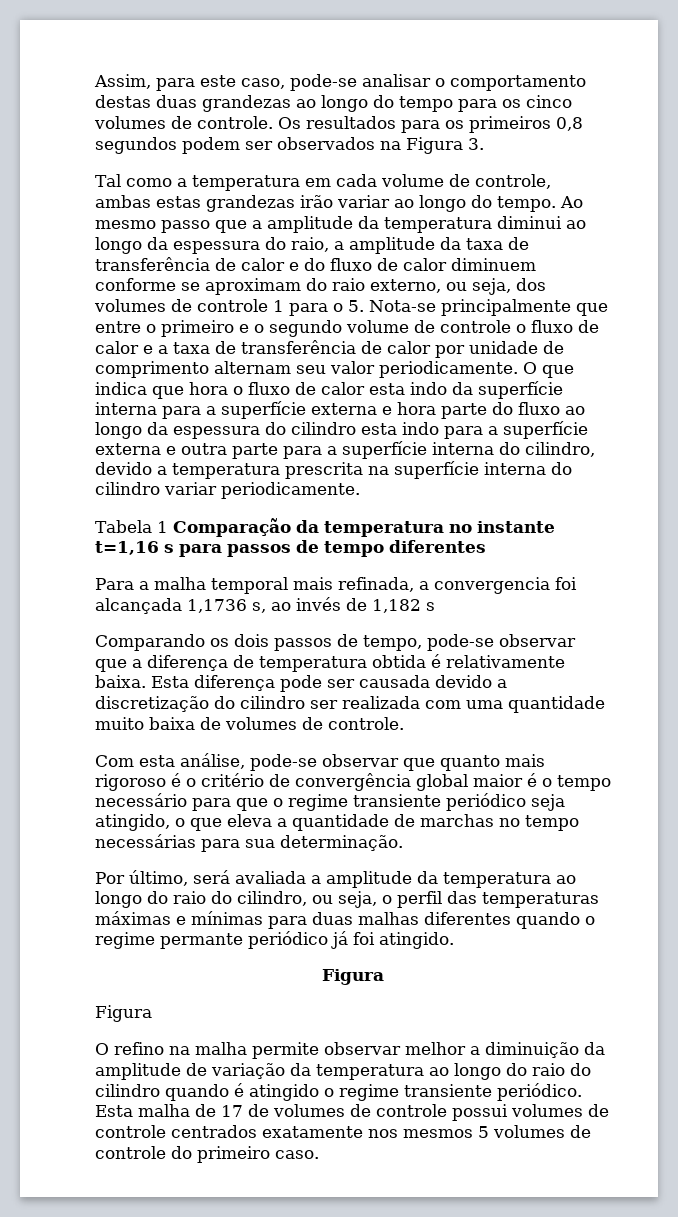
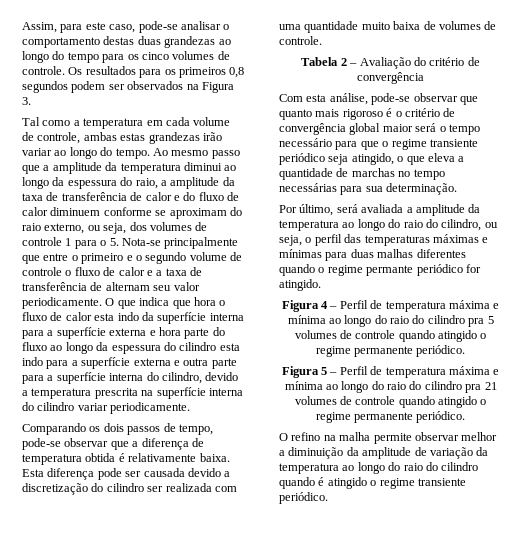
[387,341,564,358] [95,361,209,378] calor por unidade de comprimento -> (103, 286) none
[95,518,555,537] [95,540,486,557] [95,577,577,594] [95,597,435,614] // Tabela 1 Comparação da temperatura no instante t=1,16 s para passos de tempo diferentes // Para a malha temporal mais refinada, a convergencia foi alcançada 1,1736 s, ao invés de 1,182 s -> (191, 408) none
(404, 723) none -> [301,57,480,69] [357,72,424,84] // Tabela 2 – Avaliação do critério de convergência
[527,773,537,787] é -> [415,123,437,132] será
[331,931,375,949] já foi -> [465,264,481,273] for
[95,1005,152,1022] // Figura -> [321,300,500,312] [287,315,494,327] [294,330,487,342] [315,345,466,357] [281,366,500,378] [284,381,497,393] [294,396,487,408] [315,411,466,423] 4 – Perfil de temperatura máxima e mínima ao longo do raio do cilindro pra 5 volumes de controle quando atingido o regime permanente periódico. // Figura 5 – Perfil de temperatura máxima e mínima ao longo do raio do cilindro pra 21 volumes de controle quando atingido o regime permanente periódico.
[95,1104,609,1121] [95,1125,591,1138] [95,1146,319,1163] Esta malha de 17 de volumes de controle possui volumes de controle centrados exatamente nos mesmos 5 volumes de controle do primeiro caso. -> (328, 498) none

